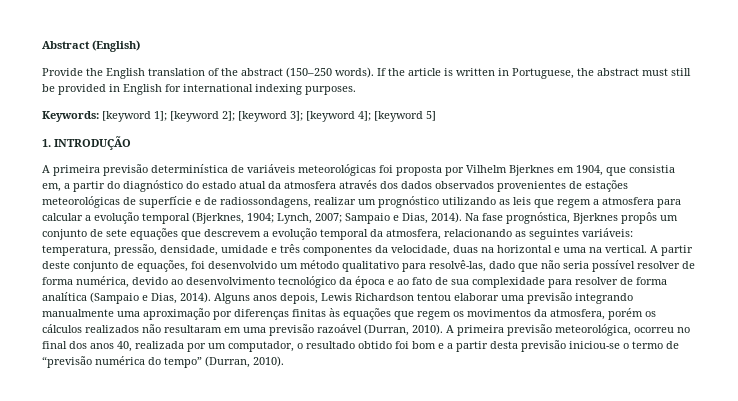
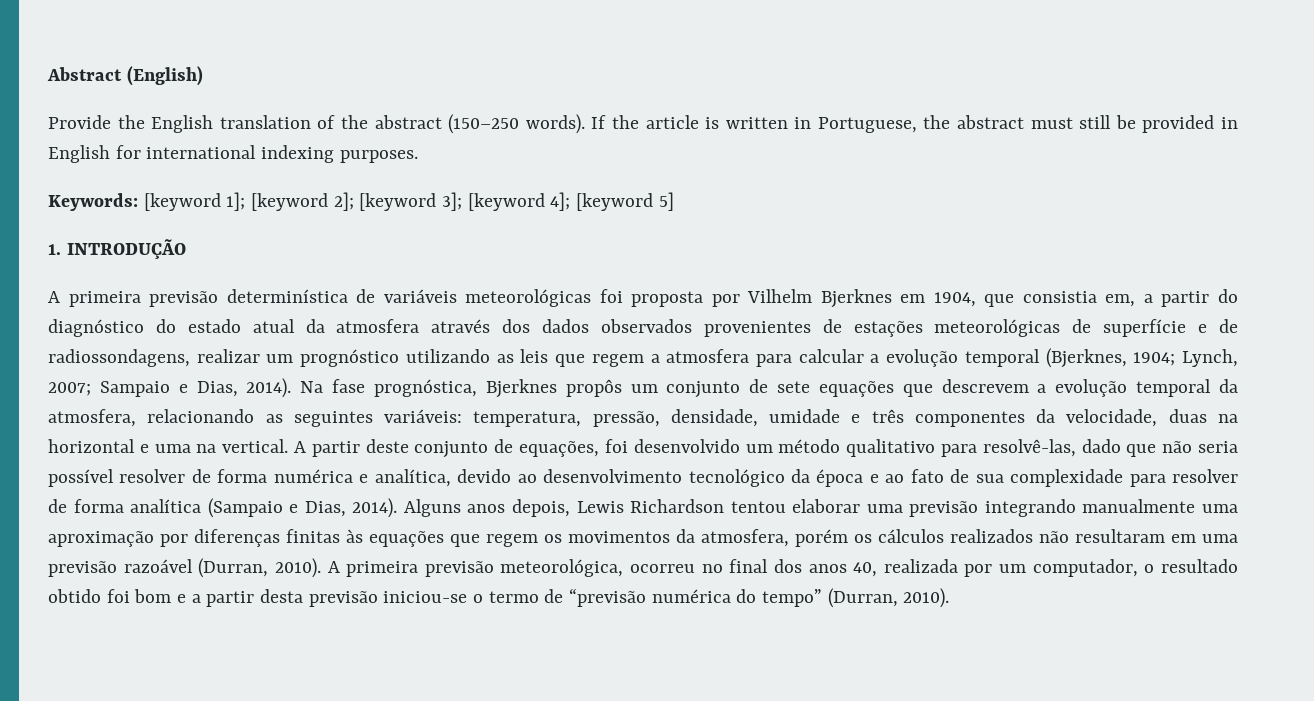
[76,276,129,288] numérica, -> [273,469,451,487] numérica e analítica,

